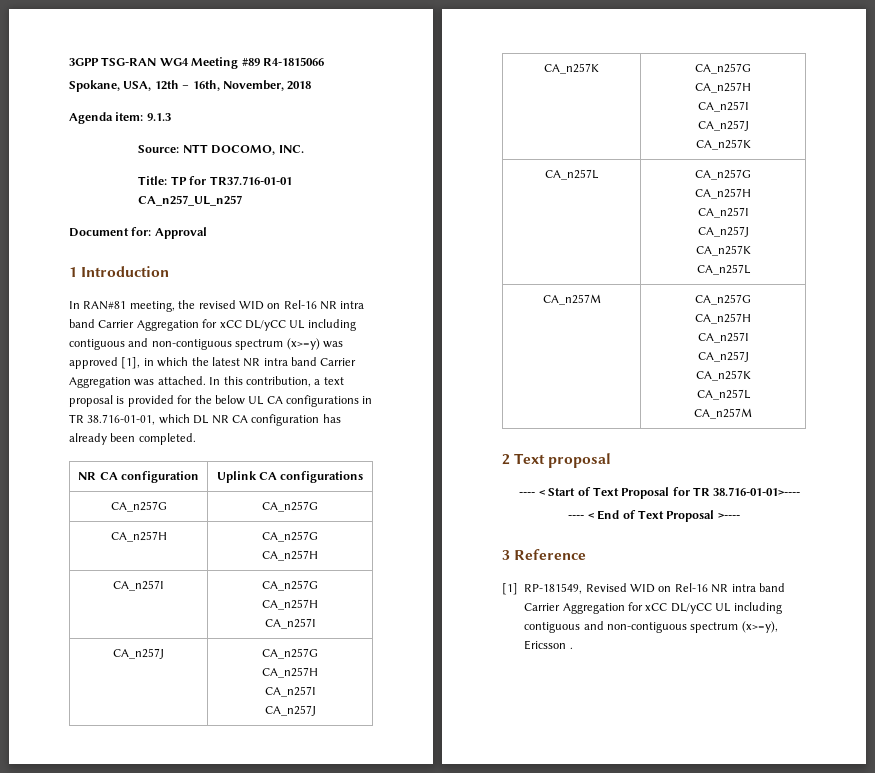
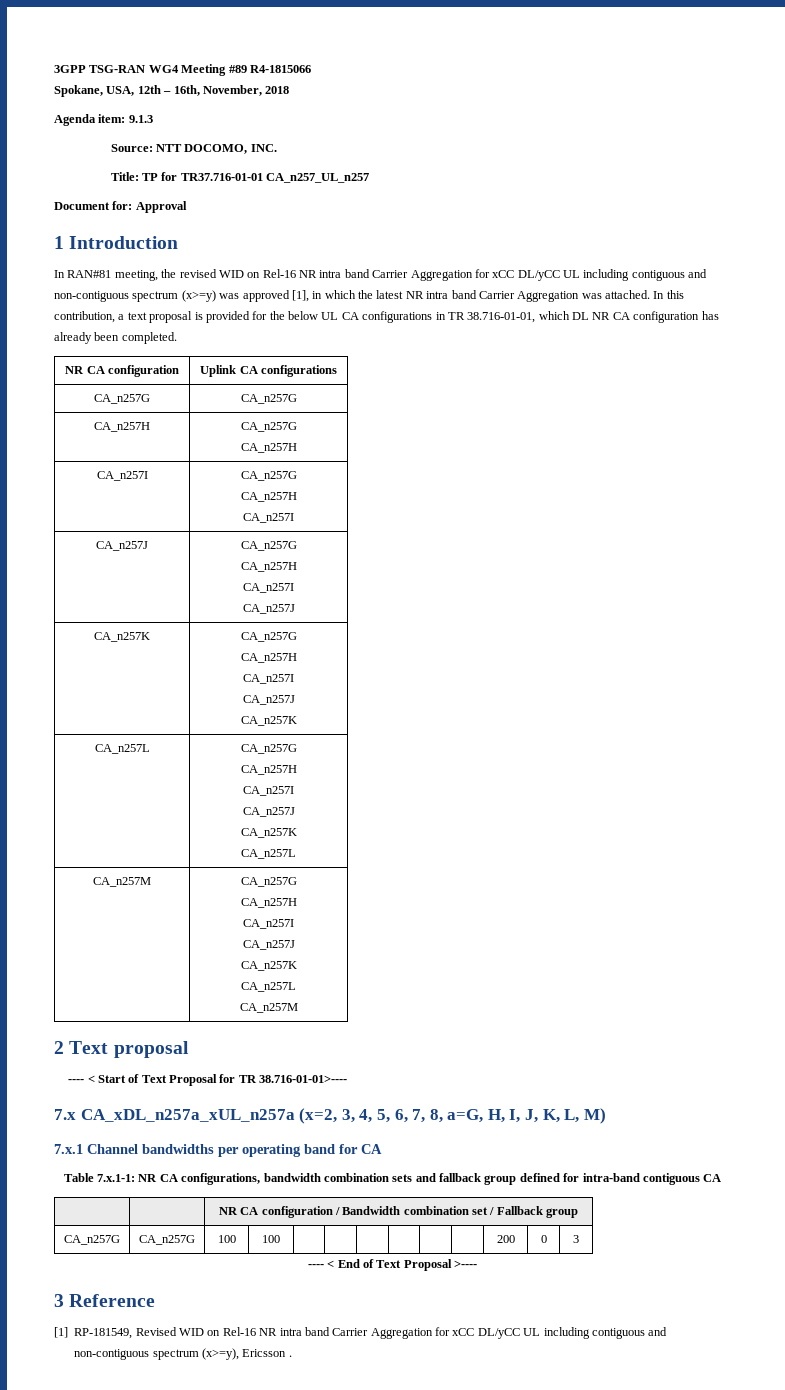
(801, 491) none -> [54,1108,606,1124] [54,1144,382,1157] [63,1173,722,1185] [218,1206,579,1218] [64,1235,120,1245] [139,1235,195,1245] [217,1235,236,1243] [262,1235,280,1243] [496,1235,515,1243] [540,1235,547,1243] [573,1235,579,1243] // 7.x CA_xDL_n257a_xUL_n257a (x=2, 3, 4, 5, 6, 7, 8, a=G, H, I, J, K, L, M) // 7.x.1 Channel bandwidths per operating band for CA // Table 7.x.1-1: NR CA configurations, bandwidth combination sets and fallback group defined for intra-band contiguous CA // | | NR CA configuration / Bandwidth combination set / Fallback group // CA_n257G | CA_n257G | 100 | 100 | | | | | | | 200 | 0 | 3

